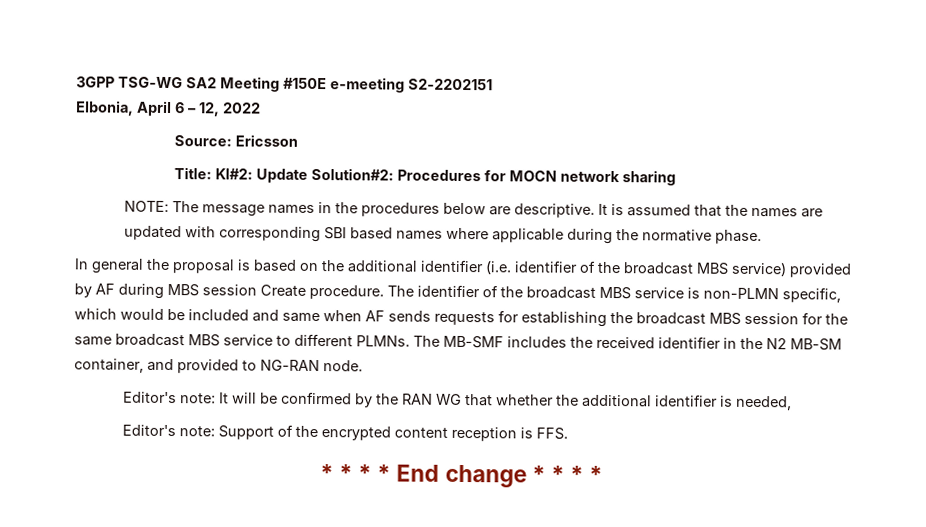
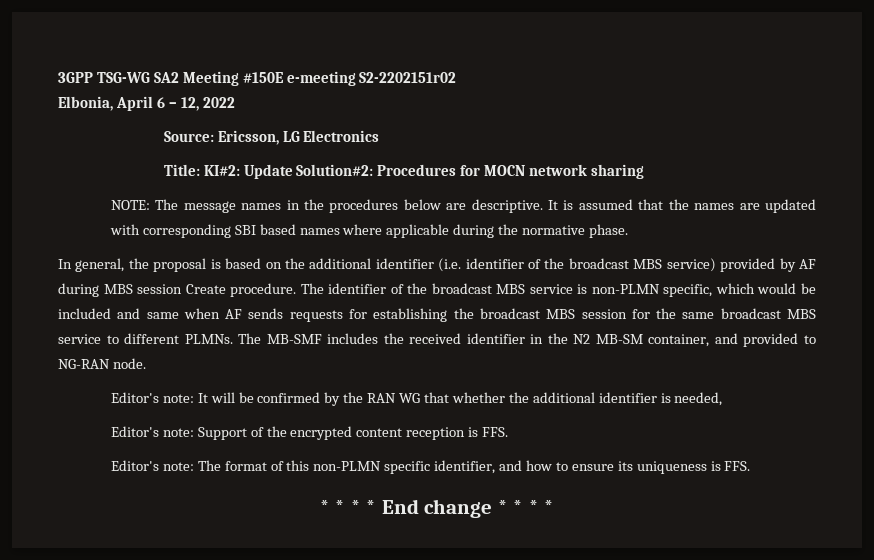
[408,78,493,91] S2-2202151 -> [359,72,457,83] S2-2202151r02
[234,134,298,147] Ericsson -> [217,130,380,145] Ericsson, LG Electronics
[91,258,144,274] general -> [75,258,125,272] general,
(569, 433) none -> [110,460,751,474] // Editor's note: The format of this non-PLMN specific identifier, and how to ensure its uniqueness is FFS.

